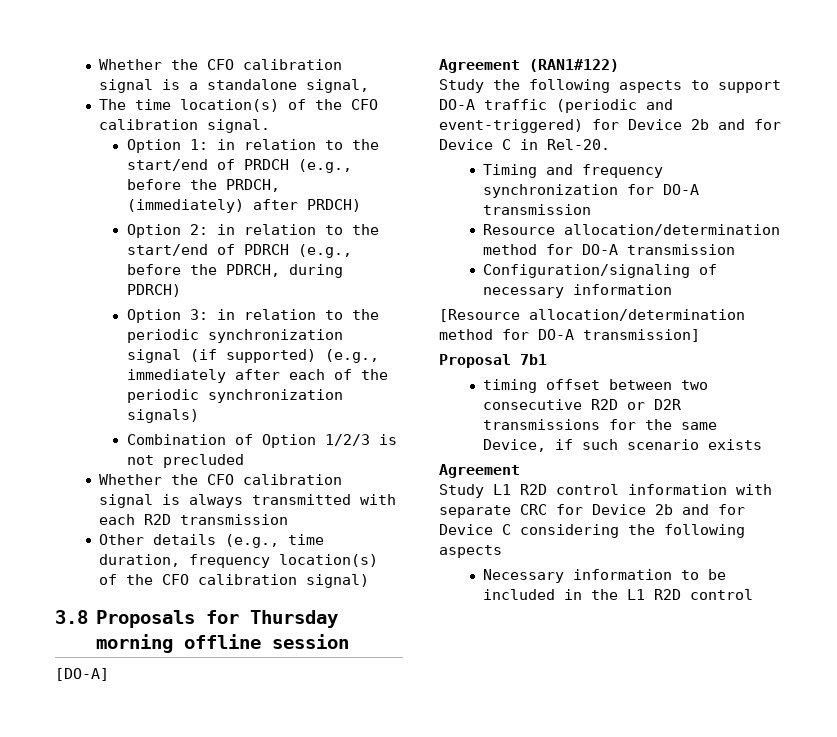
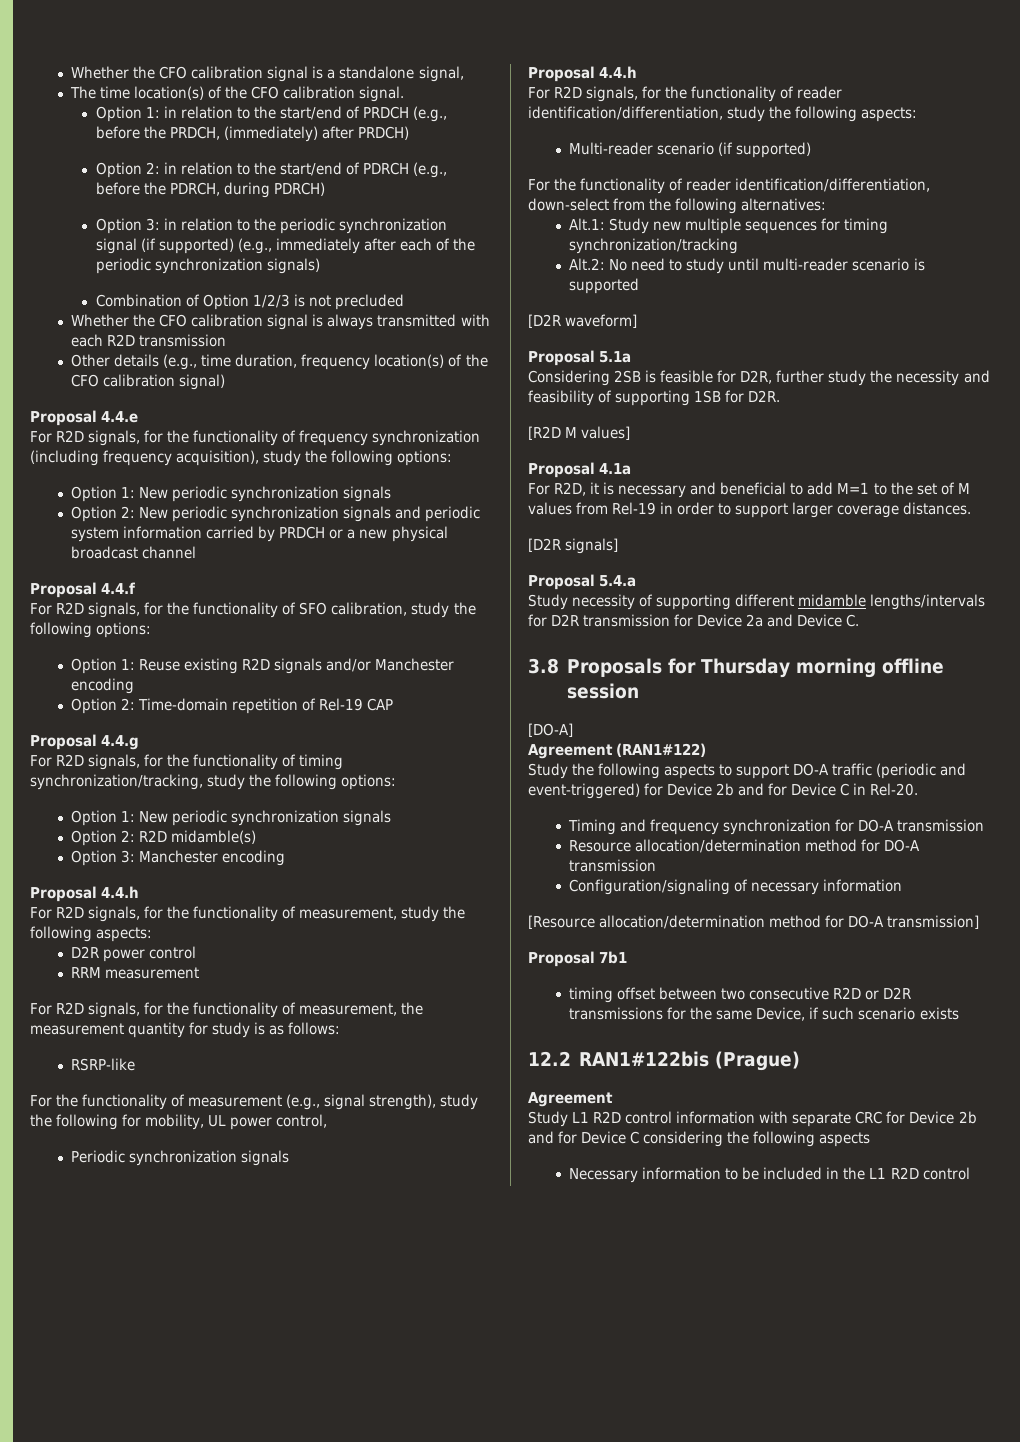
(370, 581) none -> [30,410,139,426] [30,430,481,446] [30,450,453,466] [71,486,392,502] [71,506,481,522] [71,526,448,542] [71,546,197,559] [30,582,136,598] [30,602,476,618] [30,622,152,638] [71,658,455,674] [71,678,135,694] [71,698,394,714] [30,734,140,750] [30,754,344,770] [30,774,397,790] [71,810,392,826] [71,830,257,846] [71,850,286,866] [30,886,140,902] [30,906,466,922] [30,926,153,942] [71,946,197,962] [71,967,200,979] [30,1002,424,1018] [30,1022,341,1038] [71,1058,136,1071] [30,1094,479,1110] [30,1114,328,1130] [71,1150,290,1166] [528,66,638,82] [528,86,843,102] [528,106,918,122] [569,142,812,158] [528,178,931,194] [528,198,827,214] [569,218,889,234] [569,238,739,254] [569,258,925,274] [569,278,640,294] [528,314,638,328] [528,350,632,366] [528,370,990,386] [528,390,781,406] [528,426,631,440] [528,462,632,478] [528,482,970,498] [528,502,972,518] [528,538,619,554] [528,574,637,590] [528,594,986,610] [528,614,860,627] // Proposal 4.4.e // For R2D signals, for the functionality of frequency synchronization (including frequency acquisition), study the following options: // Option 1: New periodic synchronization signals // Option 2: New periodic synchronization signals and periodic system information carried by PRDCH or a new physical broadcast channel // Proposal 4.4.f // For R2D signals, for the functionality of SFO calibration, study the following options: // Option 1: Reuse existing R2D signals and/or Manchester encoding // Option 2: Time-domain repetition of Rel-19 CAP // Proposal 4.4.g // For R2D signals, for the functionality of timing synchronization/tracking, study the following options: // Option 1: New periodic synchronization signals // Option 2: R2D midamble(s) // Option 3: Manchester encoding // Proposal 4.4.h // For R2D signals, for the functionality of measurement, study the following aspects: // D2R power control // RRM measurement // For R2D signals, for the functionality of measurement, the measurement quantity for study is as follows: // RSRP-like // For the functionality of measurement (e.g., signal strength), study the following for mobility, UL power control, // Periodic synchronization signals // Proposal 4.4.h // For R2D signals, for the functionality of reader identification/differentiation, study the following aspects: // Multi-reader scenario (if supported) // For the functionality of reader identification/differentiation, down-select from the following alternatives: // Alt.1: Study new multiple sequences for timing synchronization/tracking // Alt.2: No need to study until multi-reader scenario is supported // [D2R waveform] // Proposal 5.1a // Considering 2SB is feasible for D2R, further study the necessity and feasibility of supporting 1SB for D2R. // [R2D M values] // Proposal 4.1a // For R2D, it is necessary and beneficial to add M=1 to the set of M values from Rel-19 in order to support larger coverage distances. // [D2R signals] // Proposal 5.4.a // Study necessity of supporting different midamble lengths/intervals for D2R transmission for Device 2a and Device C.
(763, 444) none -> [528,1051,800,1071] // 12.2 RAN1#122bis (Prague)

